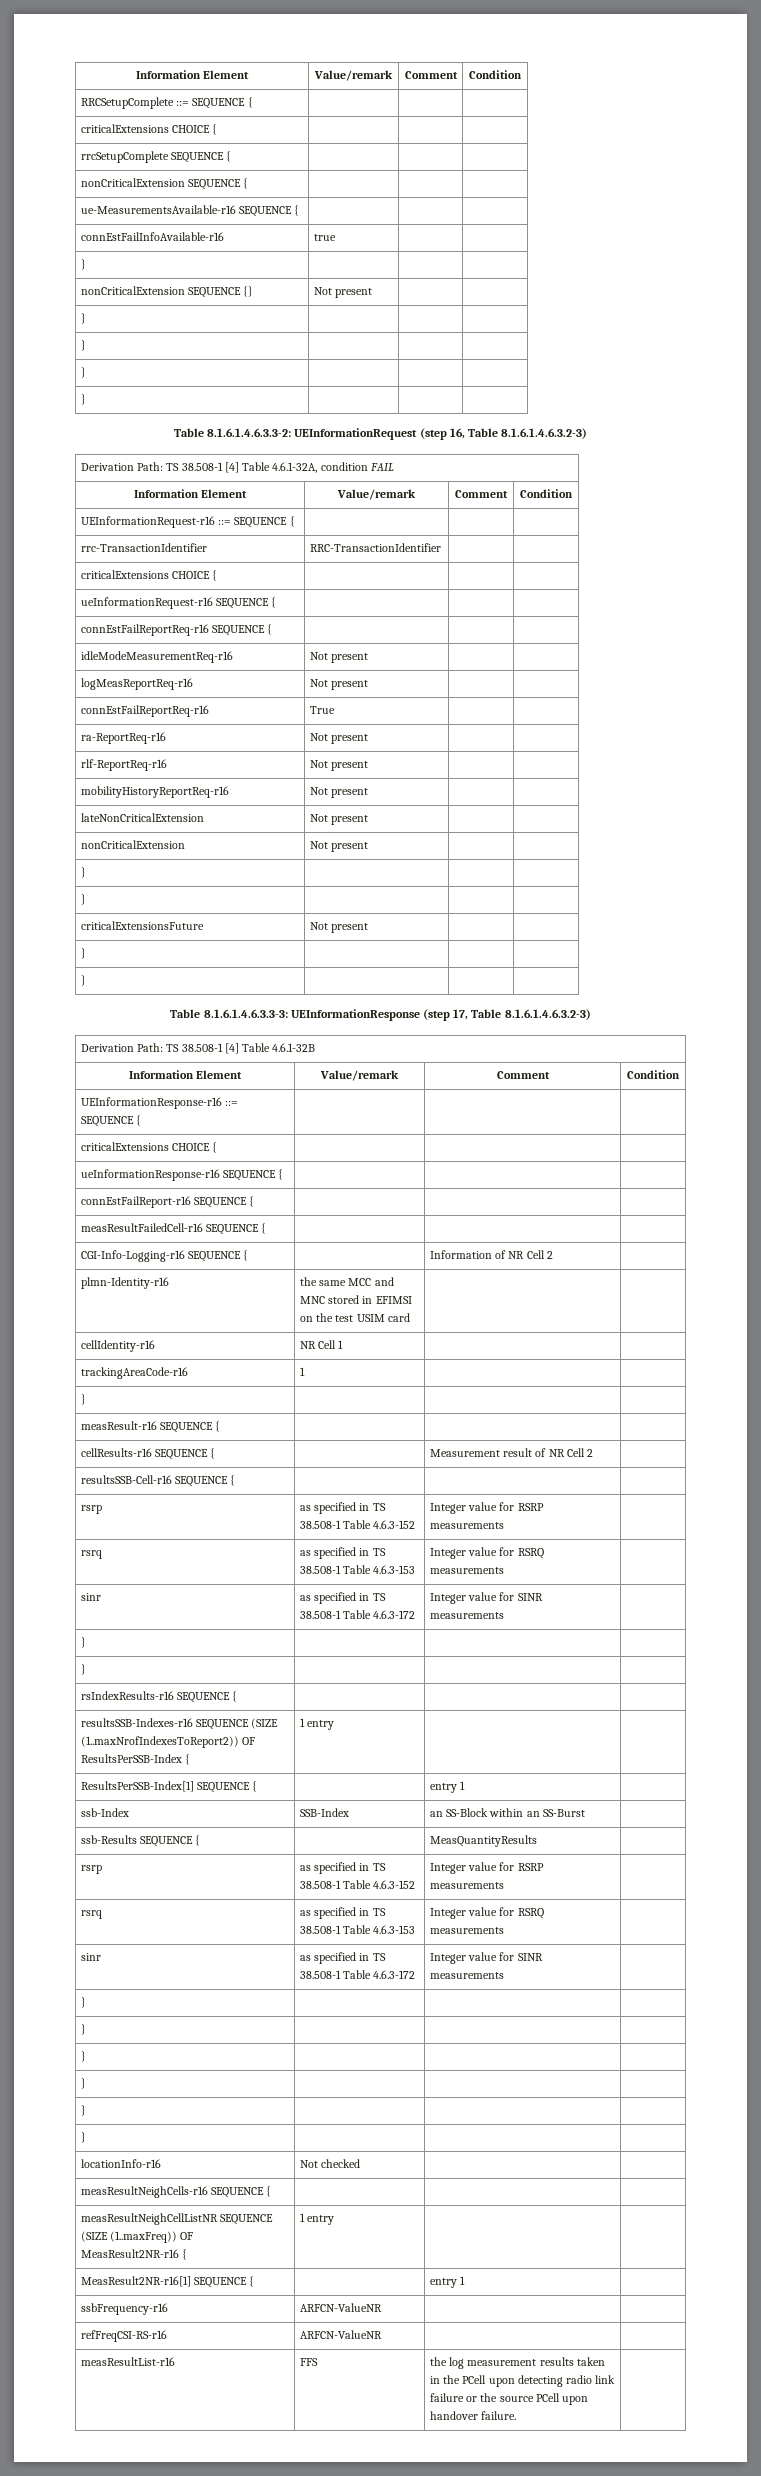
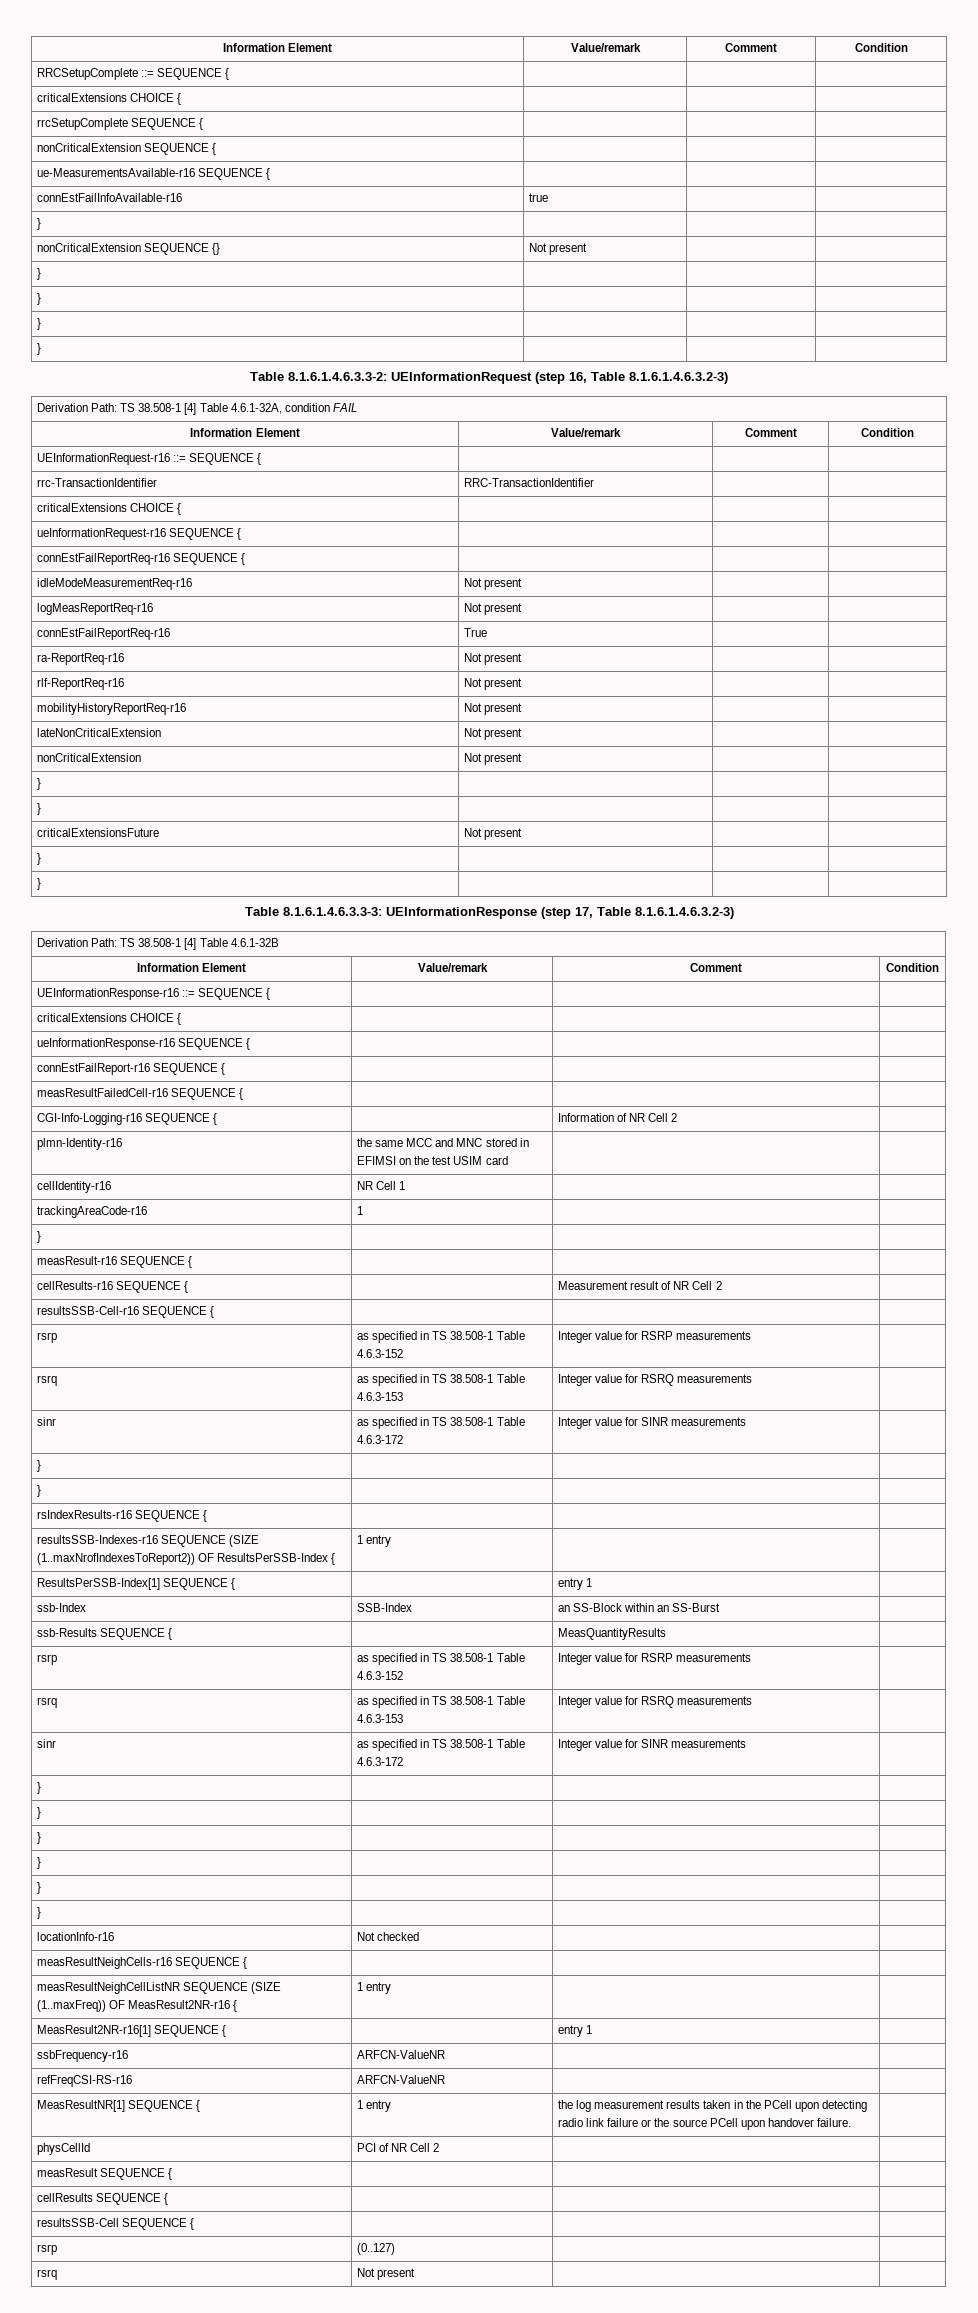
[80,2357,175,2366] [299,2358,318,2366] measResultList-r16 | FFS -> [37,2100,201,2112] [357,2100,392,2112] MeasResultNR[1] SEQUENCE { | 1 entry
(517, 2415) none -> [37,2143,91,2155] [357,2143,440,2152] [37,2168,173,2180] [37,2193,169,2205] [37,2218,195,2230] [37,2244,58,2255] [357,2243,396,2255] [37,2269,58,2280] [357,2268,416,2280] // physCellId | PCI of NR Cell 2 | | // measResult SEQUENCE { | | | // cellResults SEQUENCE { | | | // resultsSSB-Cell SEQUENCE { | | | // rsrp | (0..127) | | // rsrq | Not present | |

